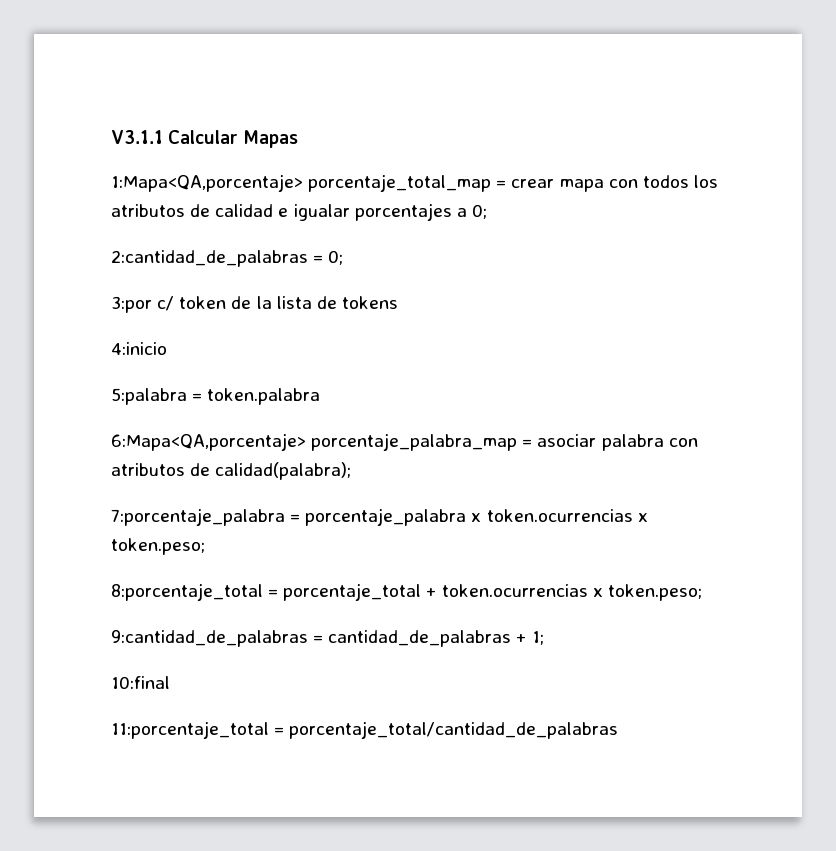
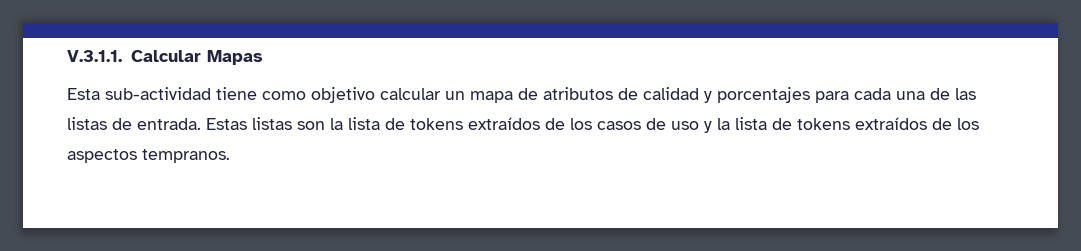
[111,130,163,144] V3.1.1 -> [67,50,122,62] V.3.1.1.
[111,174,718,192] [111,203,487,221] [111,250,344,267] [111,296,398,313] [111,342,167,355] [111,388,321,405] [111,433,698,451] [111,462,352,480] [111,508,648,526] [111,538,205,555] [111,583,702,601] [111,630,544,647] [111,676,170,689] [111,721,619,739] 1:Mapa<QA,porcentaje> porcentaje_total_map = crear mapa con todos los atributos de calidad e igualar porcentajes a 0; // 2:cantidad_de_palabras = 0; // 3:por c/ token de la lista de tokens // 4:inicio // 5:palabra = token.palabra // 6:Mapa<QA,porcentaje> porcentaje_palabra_map = asociar palabra con atributos de calidad(palabra); // 7:porcentaje_palabra = porcentaje_palabra x token.ocurrencias x token.peso; // 8:porcentaje_total = porcentaje_total + token.ocurrencias x token.peso; // 9:cantidad_de_palabras = cantidad_de_palabras + 1; // 10:final // 11:porcentaje_total = porcentaje_total/cantidad_de_palabras -> [67,87,976,103] [67,117,979,133] [67,149,230,163] Esta sub-actividad tiene como objetivo calcular un mapa de atributos de calidad y porcentajes para cada una de las listas de entrada. Estas listas son la lista de tokens extraídos de los casos de uso y la lista de tokens extraídos de los aspectos tempranos.

